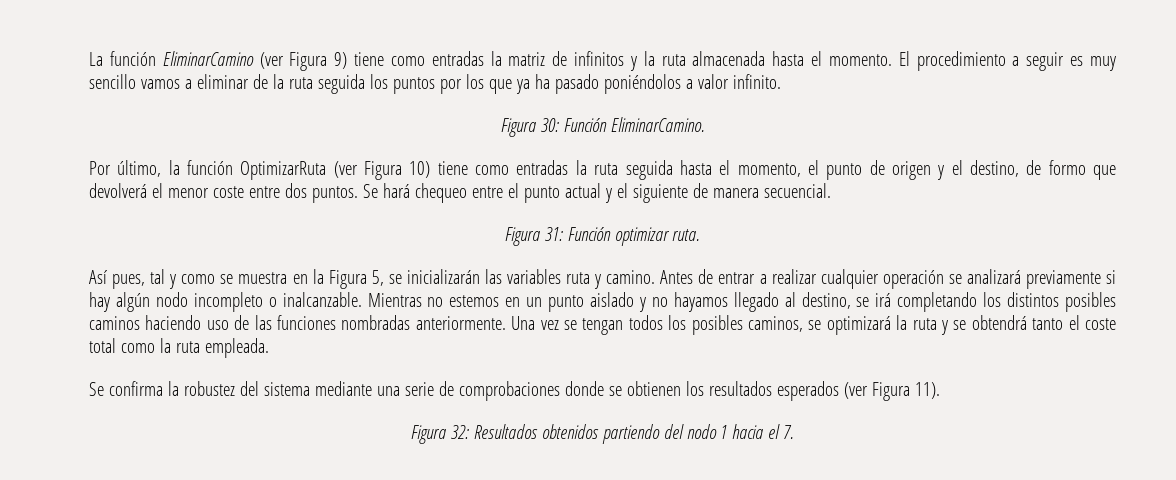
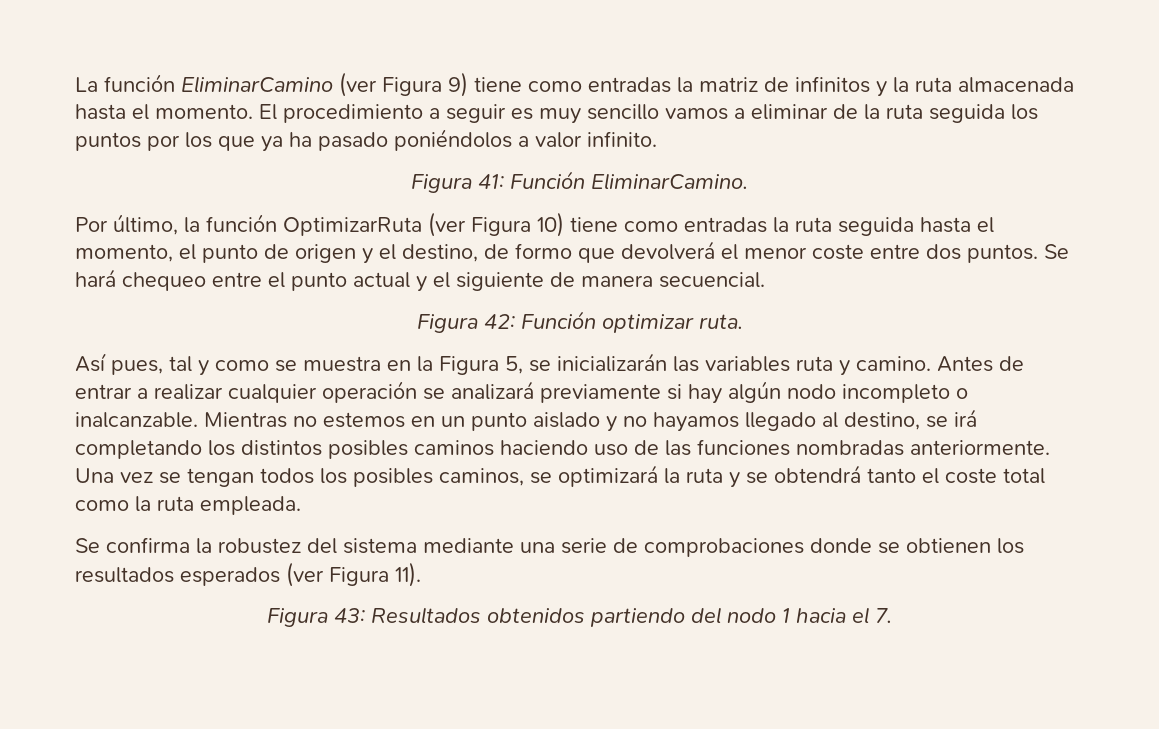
[540,118,559,132] 30: -> [478,174,504,189] 41:
[544,227,563,241] 31: -> [483,314,515,329] 42:
[450,425,469,439] 32: -> [334,608,365,623] 43:

